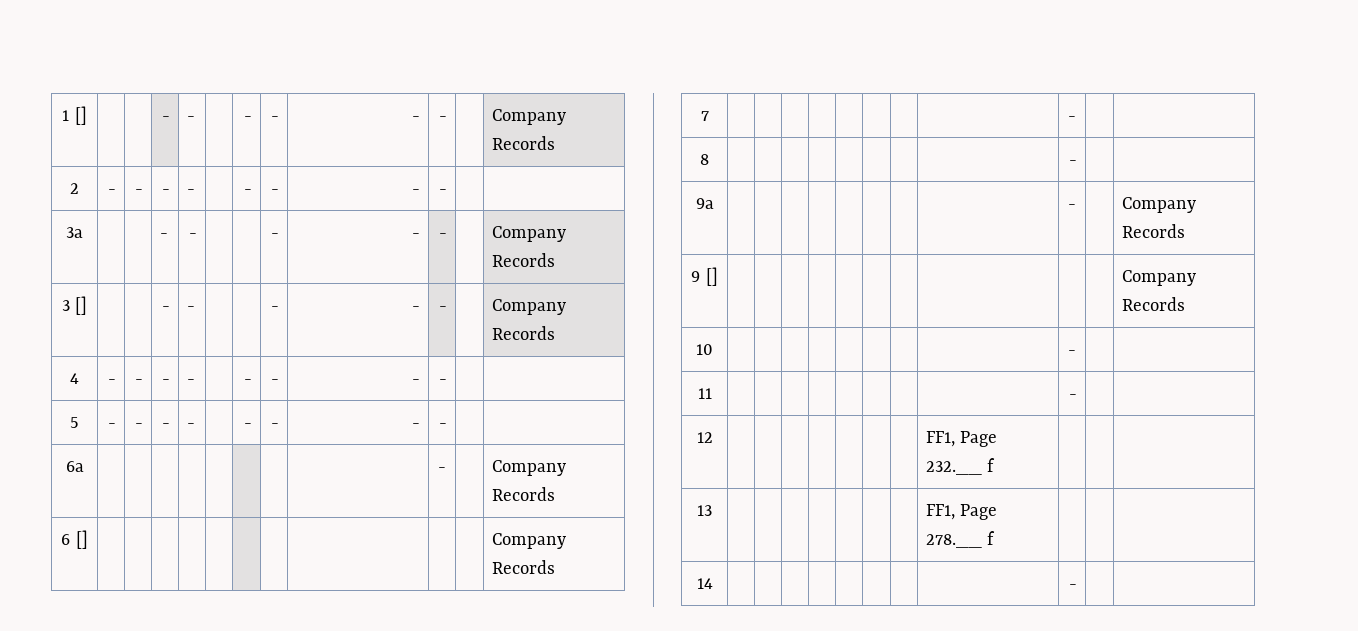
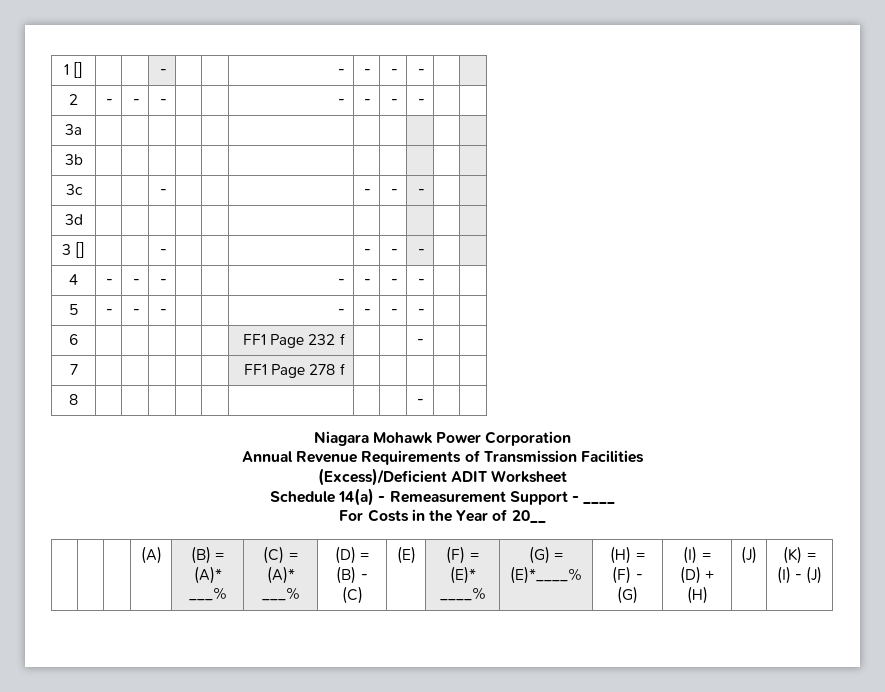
[186,116,195,121] [244,116,253,121] [271,116,280,121] [412,116,421,121] [439,116,448,121] [491,109,566,125] [491,136,555,150] - | | - | - | - | - | | Company Records -> [337,69,345,75] [363,69,371,75] [390,69,398,75] [417,69,425,75] | | - | - | - | - | |
[186,189,195,194] - -> (167, 102) none
[159,233,168,238] [189,233,198,238] [271,233,280,238] [412,233,421,238] [439,233,448,238] [491,226,566,242] [491,253,555,267] - | - | | | - | - | - | | Company Records -> [64,154,83,165] [65,184,83,195] [159,189,167,195] [363,189,371,195] [390,189,398,195] [417,189,425,195] [64,214,83,225] | | | | | | | | // 3b | | | | | | | | | | | // 3c | | | - | | | | - | - | - | | // 3d | | | | | | | | | | |
[186,306,195,311] [271,306,280,311] [412,306,421,311] [439,306,448,311] [491,299,566,315] [491,326,555,340] - | | | - | - | - | | Company Records -> [363,249,371,255] [390,249,398,255] [417,249,425,255] | | | - | - | - | |
[186,379,195,384] - -> (167, 282) none
[186,423,195,428] [244,423,253,428] [271,423,280,428] [412,423,421,428] [439,423,448,428] [65,461,84,472] [438,467,446,472] [491,460,566,476] [491,487,555,501] [61,530,88,549] [491,533,566,549] [491,560,555,574] [700,111,709,121] [1068,116,1076,121] [700,154,709,165] [1069,160,1078,165] [695,198,714,209] [1068,204,1076,209] [1121,197,1196,213] [1121,224,1185,238] [691,267,718,286] [1121,270,1196,286] [1121,297,1185,311] [696,344,713,355] [1068,350,1076,355] [697,388,712,399] [1069,394,1078,399] [696,432,713,443] [925,431,997,447] [925,458,995,475] [697,505,712,516] [925,504,997,520] [925,531,995,548] [696,578,713,589] [1069,584,1078,589] - | | - | - | - | - | | // 6a | | | | | | | | | - | | Company Records // 6 [] | | | | | | | | | | | Company Records // 7 | | | | | | | | | - | | // 8 | | | | | | | | | - | | // 9a | | | | | | | | | - | | Company Records // 9 [] | | | | | | | | | | | Company Records // 10 | | | | | | | | | - | | // 11 | | | | | | | | | - | | // 12 | | | | | | | | FF1, Page 232.__ f | | | // 13 | | | | | | | | FF1, Page 278.__ f | | | // 14 | | | | | | | | | - | | -> [337,309,345,315] [363,309,371,315] [390,309,398,315] [417,309,425,315] [69,334,78,345] [243,333,345,348] [416,339,424,345] [69,364,78,375] [244,363,345,378] [69,394,78,405] [416,399,424,405] [313,431,572,446] [242,450,644,465] [317,468,568,486] [269,488,579,506] [583,502,616,504] [339,509,546,523] [140,546,162,564] [190,546,225,564] [193,566,222,584] [188,587,227,601] [263,546,298,564] [266,566,295,584] [261,587,300,601] [334,546,370,564] [336,566,368,584] [341,586,363,604] [396,546,416,564] [446,546,479,564] [449,566,476,584] [439,587,486,601] [528,546,564,564] [510,566,582,584] [610,546,645,564] [612,566,643,584] [617,586,638,604] [683,546,711,564] [679,566,715,584] [686,586,708,604] [741,546,757,564] [783,546,816,564] [776,566,823,584] | | - | - | - | - | | // 6 | | | | | | FF1 Page 232 f | | | - | | // 7 | | | | | | FF1 Page 278 f | | | | | // 8 | | | | | | | | | - | | // Niagara Mohawk Power Corporation // Annual Revenue Requirements of Transmission Facilities // (Excess)/Deficient ADIT Worksheet // Schedule 14(a) - Remeasurement Support - ____ // For Costs in the Year of 20__ // | | | (A) | (B) = (A)* ___% | (C) = (A)* ___% | (D) = (B) - (C) | (E) | (F) = (E)* ____% | (G) = (E)*____% | (H) = (F) - (G) | (I) = (D) + (H) | (J) | (K) = (I) - (J)

